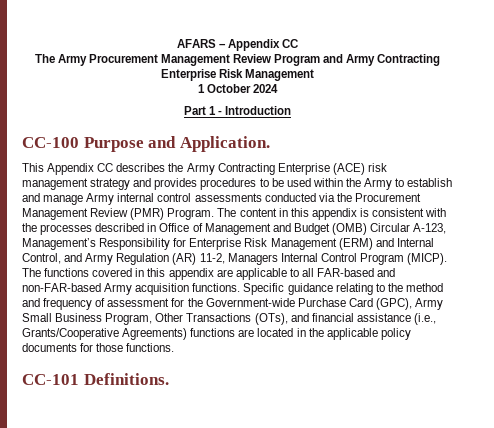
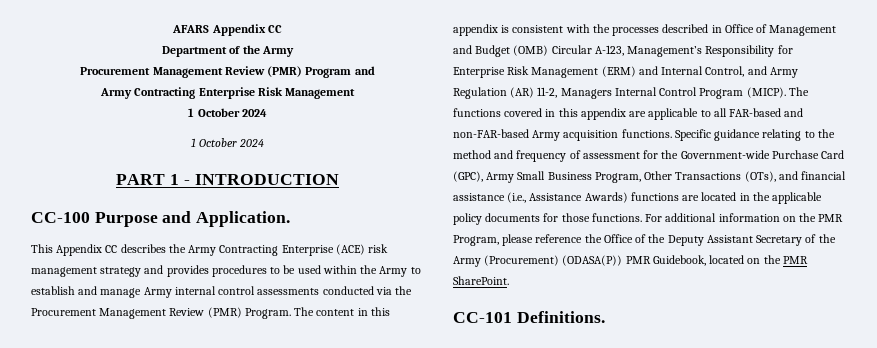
[218,43,226,48] – -> (210, 29) none
[34,54,271,66] The Army Procurement Management Review -> [162,45,294,57] [80,66,303,78] Department of the Army // Procurement Management Review (PMR)
(344, 58) none -> (375, 70) //
[183,106,206,115] Part -> [190,138,265,147] [116,174,166,185] 1 October 2024 // PART
[225,106,292,115] Introduction -> [194,174,339,185] INTRODUCTION
[22,328,188,340] Grants/Cooperative Agreements) -> [529,192,628,203] Assistance Awards)
(175, 347) none -> [645,213,844,222] [453,234,836,246] [453,255,808,267] [453,276,509,285] For additional information on the PMR Program, please reference the Office of the Deputy Assistant Secretary of the Army (Procurement) (ODASA(P)) PMR Guidebook, located on the PMR SharePoint.

